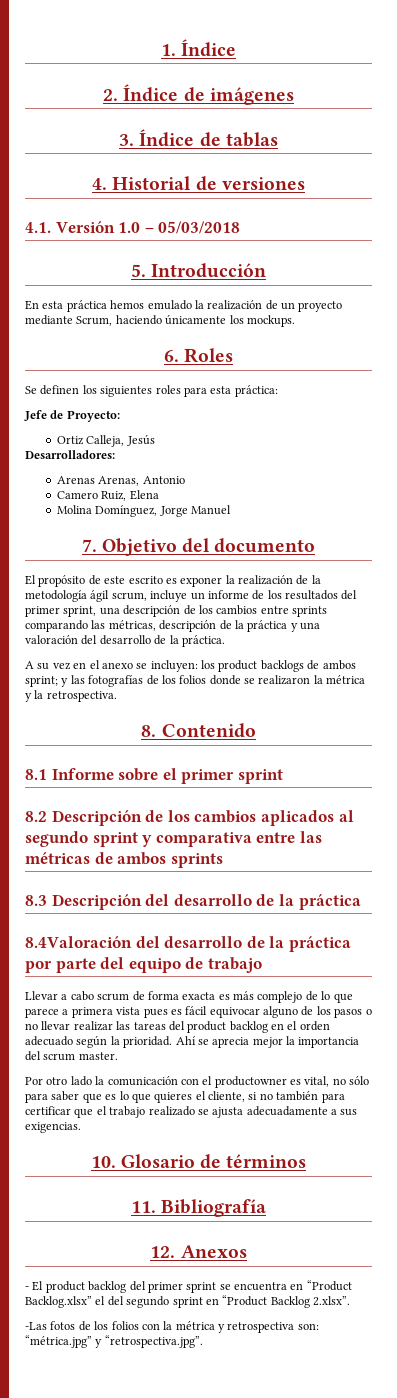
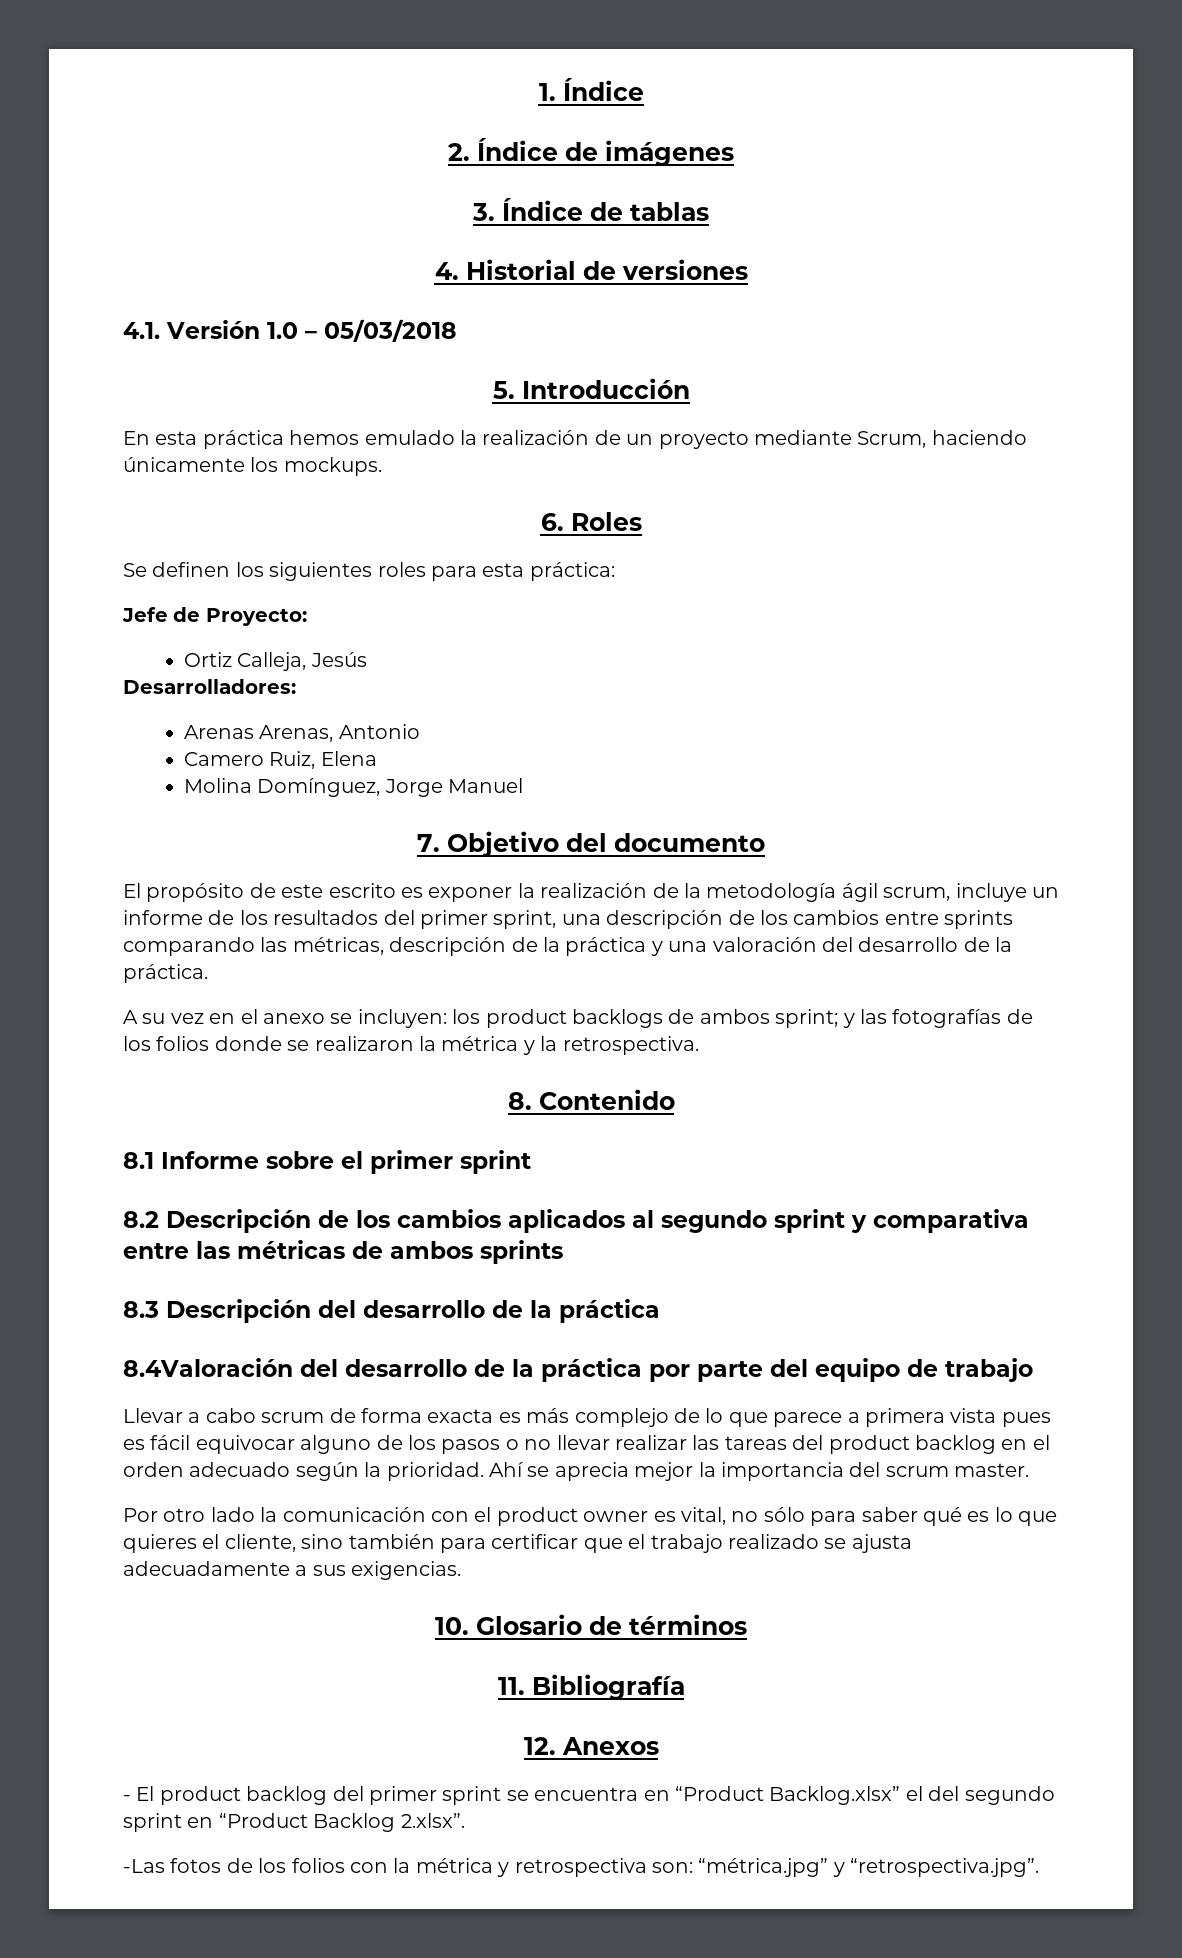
[214,1076,287,1088] productowner -> [496,1507,649,1526] product owner
[82,1093,102,1103] que -> [922,1507,962,1526] qué
[248,1092,273,1100] si no -> [301,1534,344,1549] sino

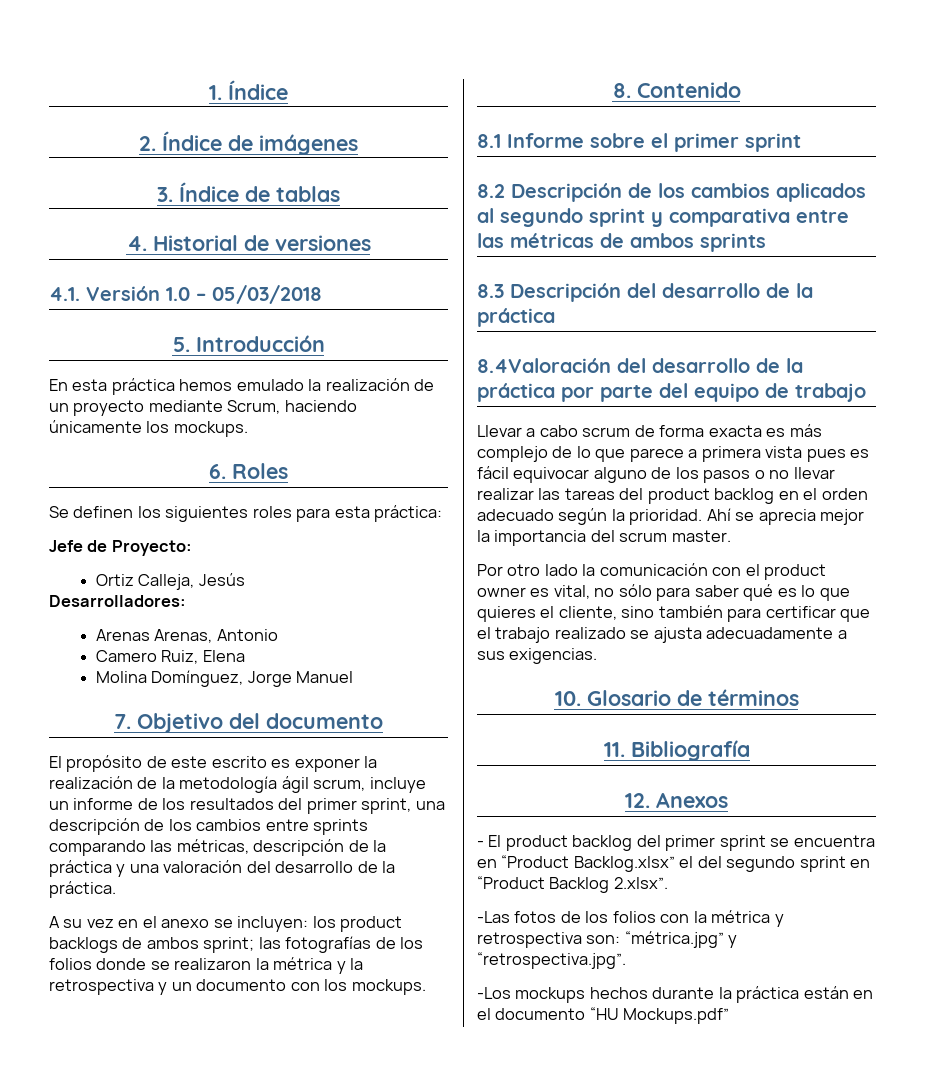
[842,1013,855,1028] y -> (255, 945) none
[562,1036,699,1055] retrospectiva. -> [49,979,426,995] retrospectiva y un documento con los mockups.
(1040, 1867) none -> [477,986,874,1003] [477,1007,730,1024] // -Los mockups hechos durante la práctica están en el documento “HU Mockups.pdf”

